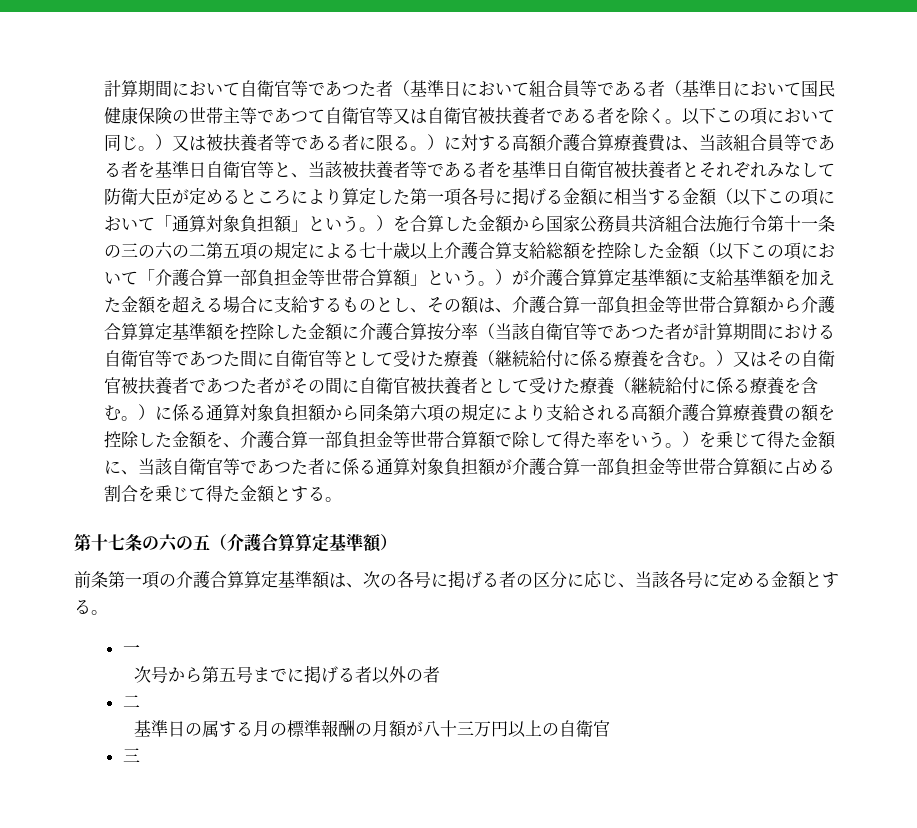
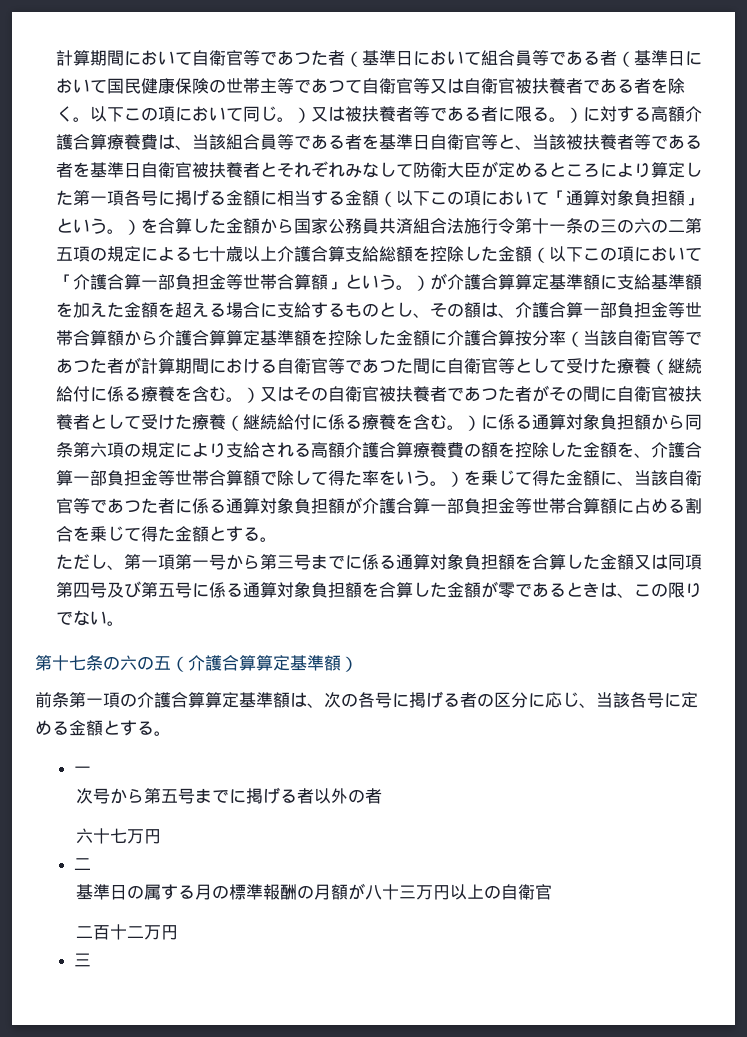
(342, 499) none -> [55,553,702,570] [55,581,702,598] [55,610,124,626] // ただし、第一項第一号から第三号までに係る通算対象負担額を合算した金額又は同項第四号及び第五号に係る通算対象負担額を合算した金額が零であるときは、この限りでない。
(440, 674) none -> [76,828,162,844] // 六十七万円
(610, 728) none -> [76,924,179,940] // 二百十二万円

